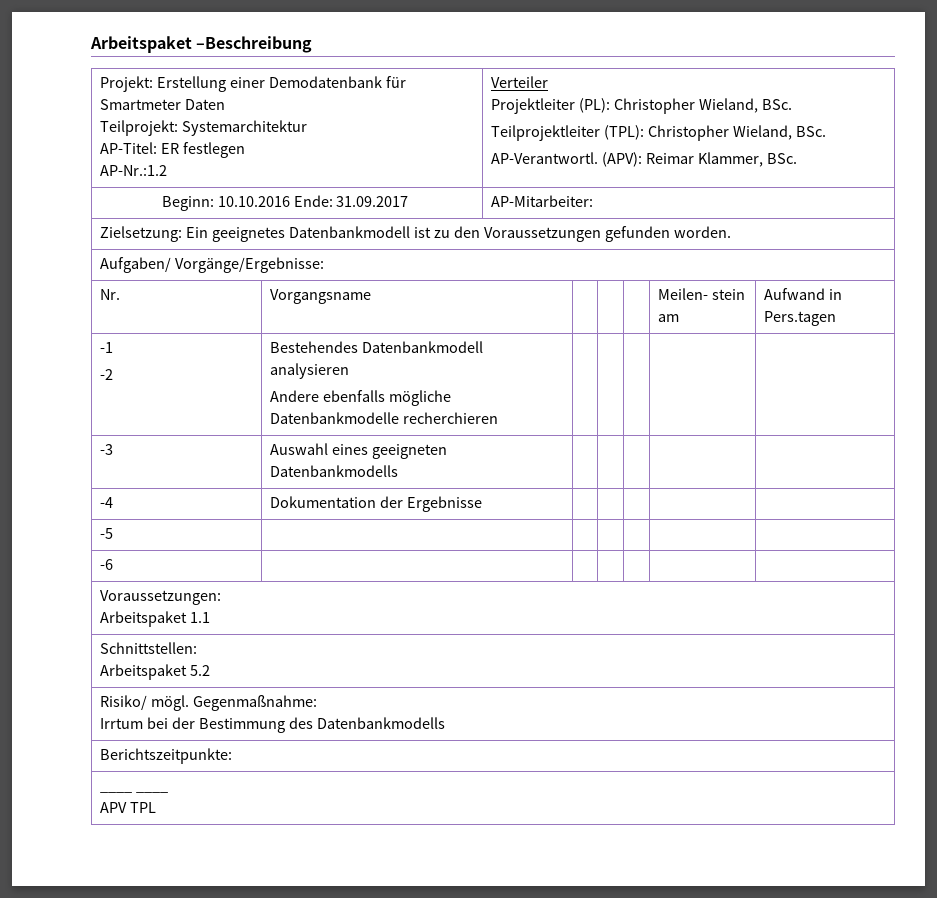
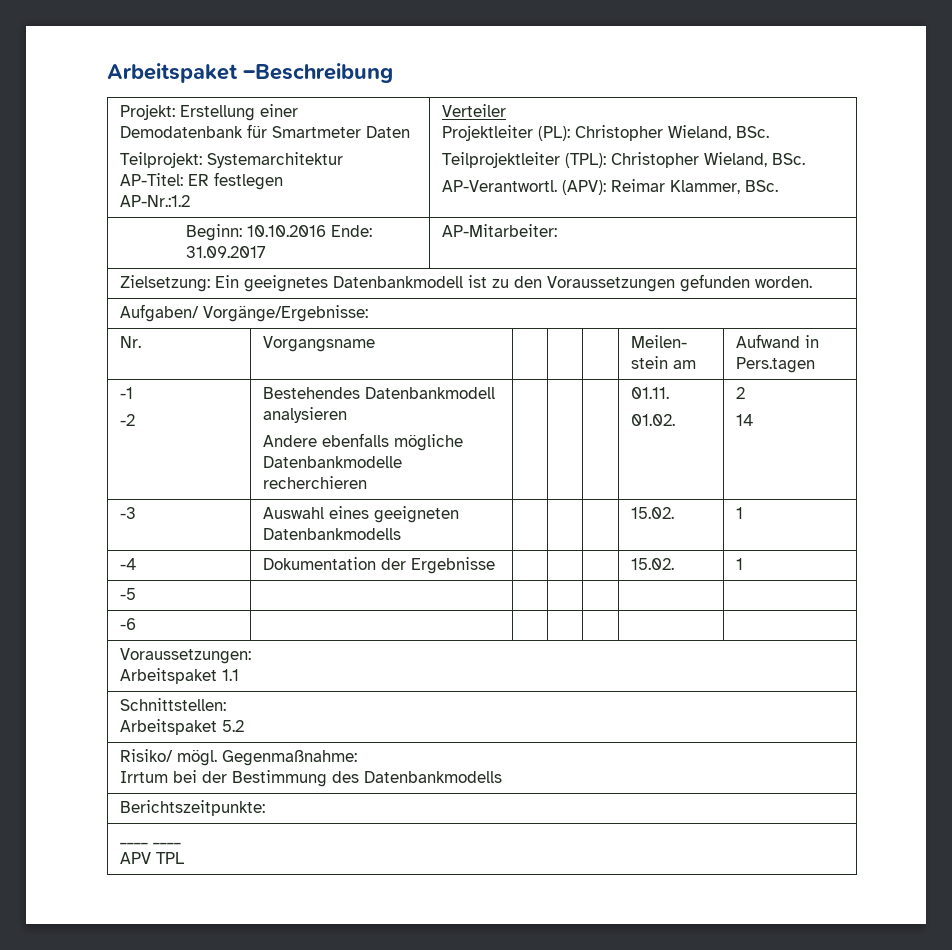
(499, 418) | -> [630,387,669,399] [630,414,675,426] [735,387,745,399] [735,414,753,426] 01.11. // 01.02. | 2 // 14
(399, 471) | -> [630,507,674,519] [735,507,743,519] 15.02. | 1
(483, 504) | -> [630,558,674,570] [735,558,743,570] 15.02. | 1

